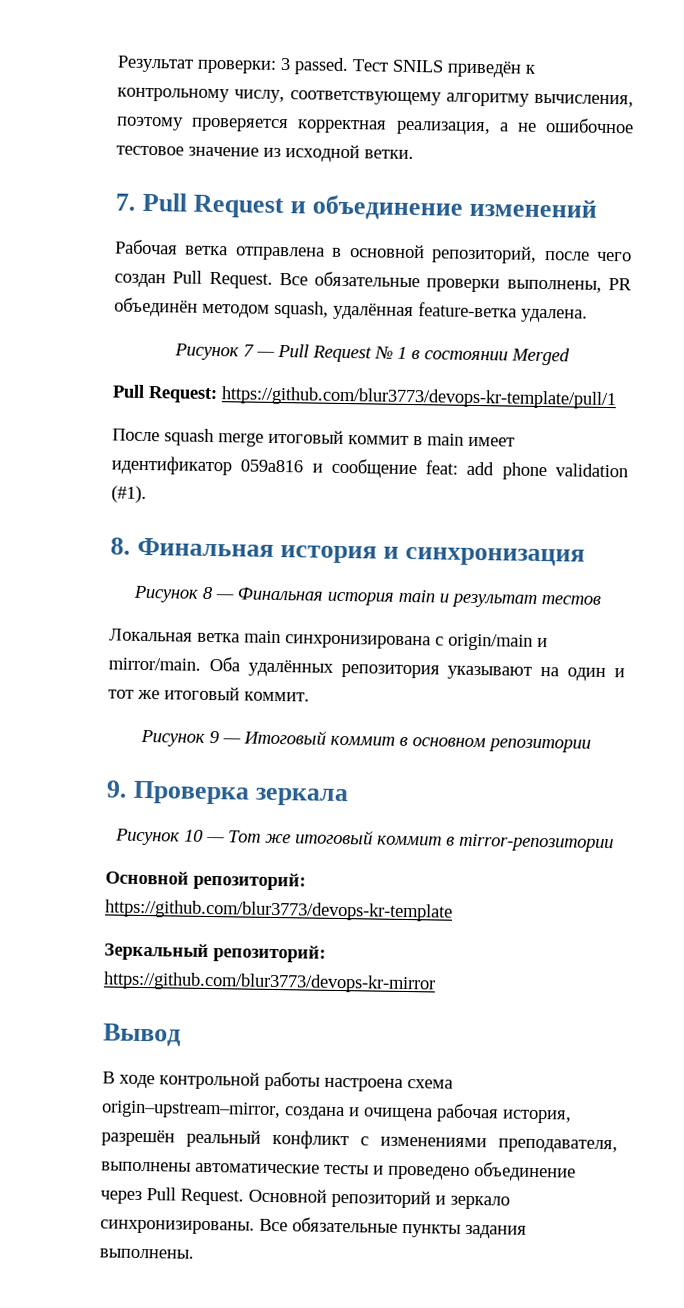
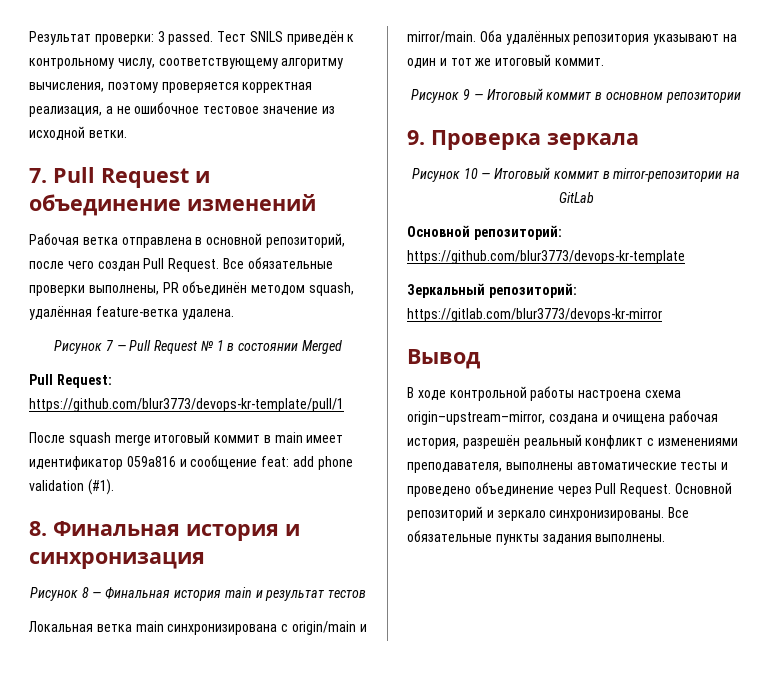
[227,829,374,845] Тот же итоговый -> [494,167,551,179] Итоговый
(614, 843) none -> [726,171,741,179] [558,192,594,203] на GitLab
[103,971,436,994] https://github.com/blur3773/devops-kr-mirror -> [407,308,662,322] https://gitlab.com/blur3773/devops-kr-mirror

